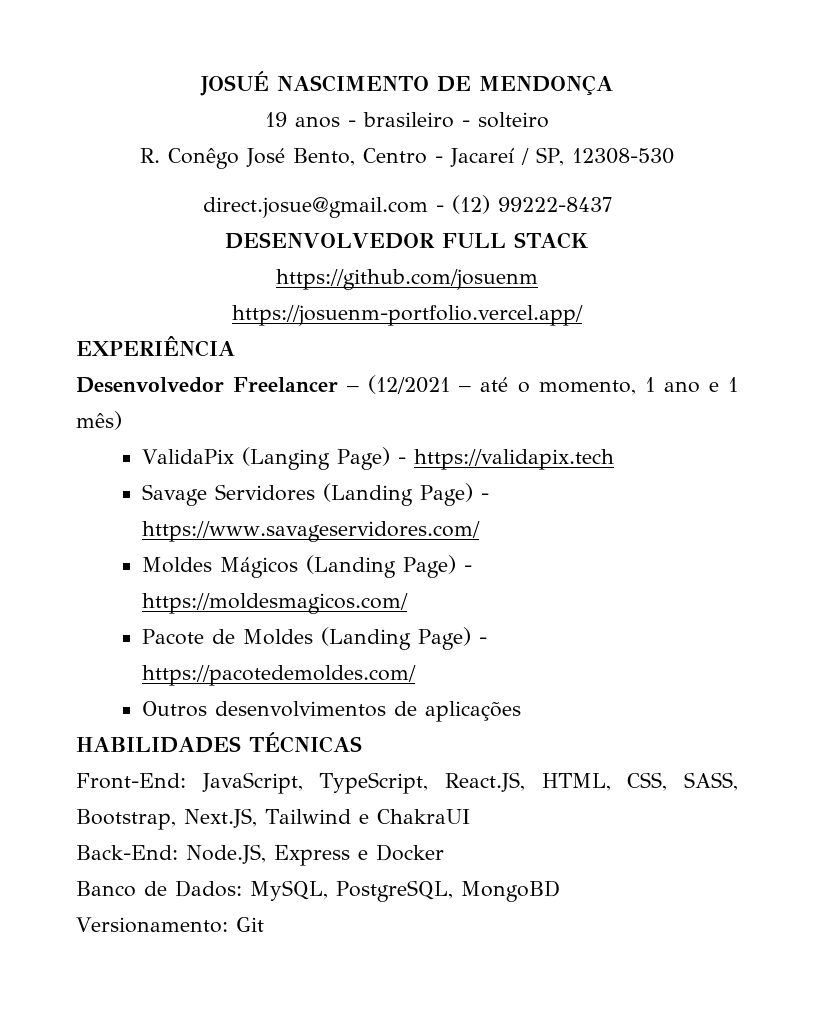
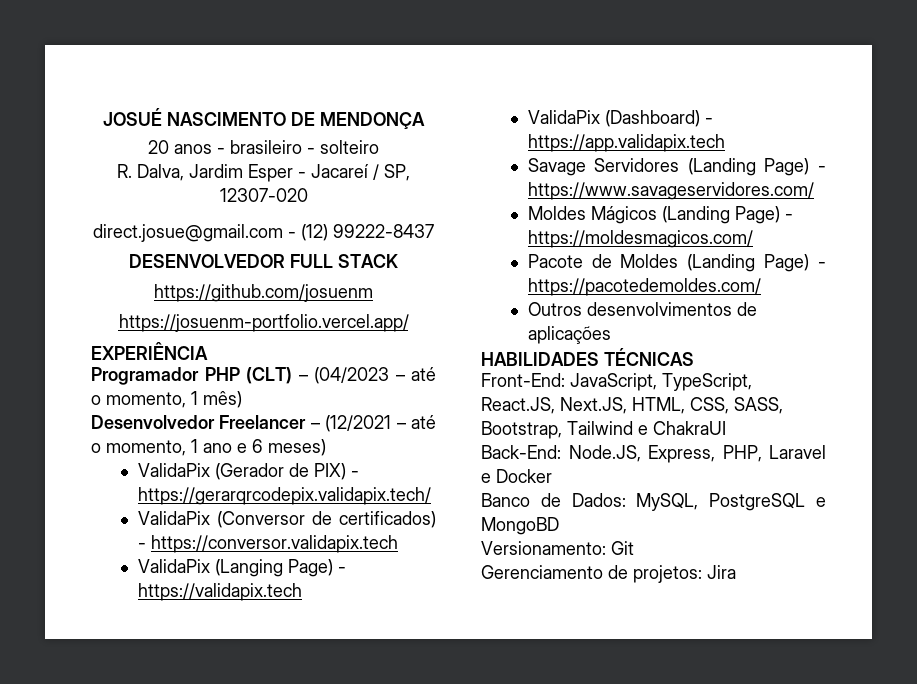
[265,112,287,127] 19 -> [148,140,169,154] 20
[167,148,427,169] Conêgo José Bento, Centro -> [137,164,293,182] Dalva, Jardim Esper
[572,148,675,164] 12308-530 -> [219,188,308,202] 12307-020
(235, 346) none -> [91,367,436,385] [91,391,242,408] // Programador PHP (CLT) – (04/2023 – até o momento, 1 mês)
[728,377,738,392] [76,411,122,430] 1 mês) -> [252,439,326,456] [137,463,359,480] [137,487,431,505] [137,511,436,528] [137,535,398,553] 6 meses) // ValidaPix (Gerador de PIX) - https://gerarqrcodepix.validapix.tech/ // ValidaPix (Conversor de certificados) - https://conversor.validapix.tech
(614, 459) none -> [527,110,713,127] [527,134,725,152] // ValidaPix (Dashboard) - https://app.validapix.tech
(525, 782) none -> [560,397,627,414] Next.JS,
[184,808,257,828] Next.JS, -> (562, 430) none
[274,845,350,866] Express -> [648,445,826,463] Express, PHP, Laravel
[336,880,453,902] PostgreSQL, -> [709,493,826,511] PostgreSQL e
(264, 924) none -> [481,565,736,583] // Gerenciamento de projetos: Jira

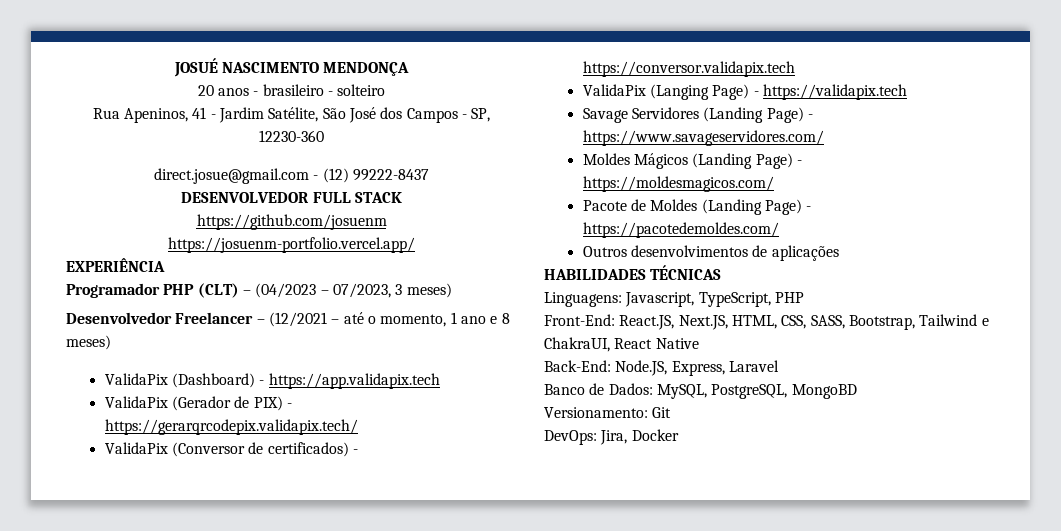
[291,112,315,126] DE -> (319, 67) none
[117,164,410,182] [219,188,308,202] R. Dalva, Jardim Esper - Jacareí / SP, 12307-020 -> [92,107,491,123] [259,130,324,142] Rua Apeninos, 41 - Jardim Satélite, São José dos Campos - SP, 12230-360
[411,367,436,381] [91,391,242,408] até o momento, 1 mês) -> [332,283,452,298] 07/2023, 3 meses)
[252,439,326,456] 6 meses) -> [501,313,510,324] [66,335,111,350] [104,373,440,389] 8 meses) // ValidaPix (Dashboard) - https://app.validapix.tech
[527,110,713,127] [527,134,725,152] // ValidaPix (Dashboard) - https://app.validapix.tech -> (907, 92) none
(694, 357) none -> [544,292,804,307] // Linguagens: Javascript, TypeScript, PHP
[570,373,752,391] JavaScript, TypeScript, -> (615, 320) none
[653,421,726,435] ChakraUI -> [544,337,699,352] ChakraUI, React Native
[722,445,762,462] PHP, -> (725, 368) none
[481,469,552,483] e Docker -> (779, 366) none
[709,493,826,511] PostgreSQL e -> [711,384,788,399] PostgreSQL,
[481,565,736,583] Gerenciamento de projetos: Jira -> [544,429,679,445] DevOps: Jira, Docker

